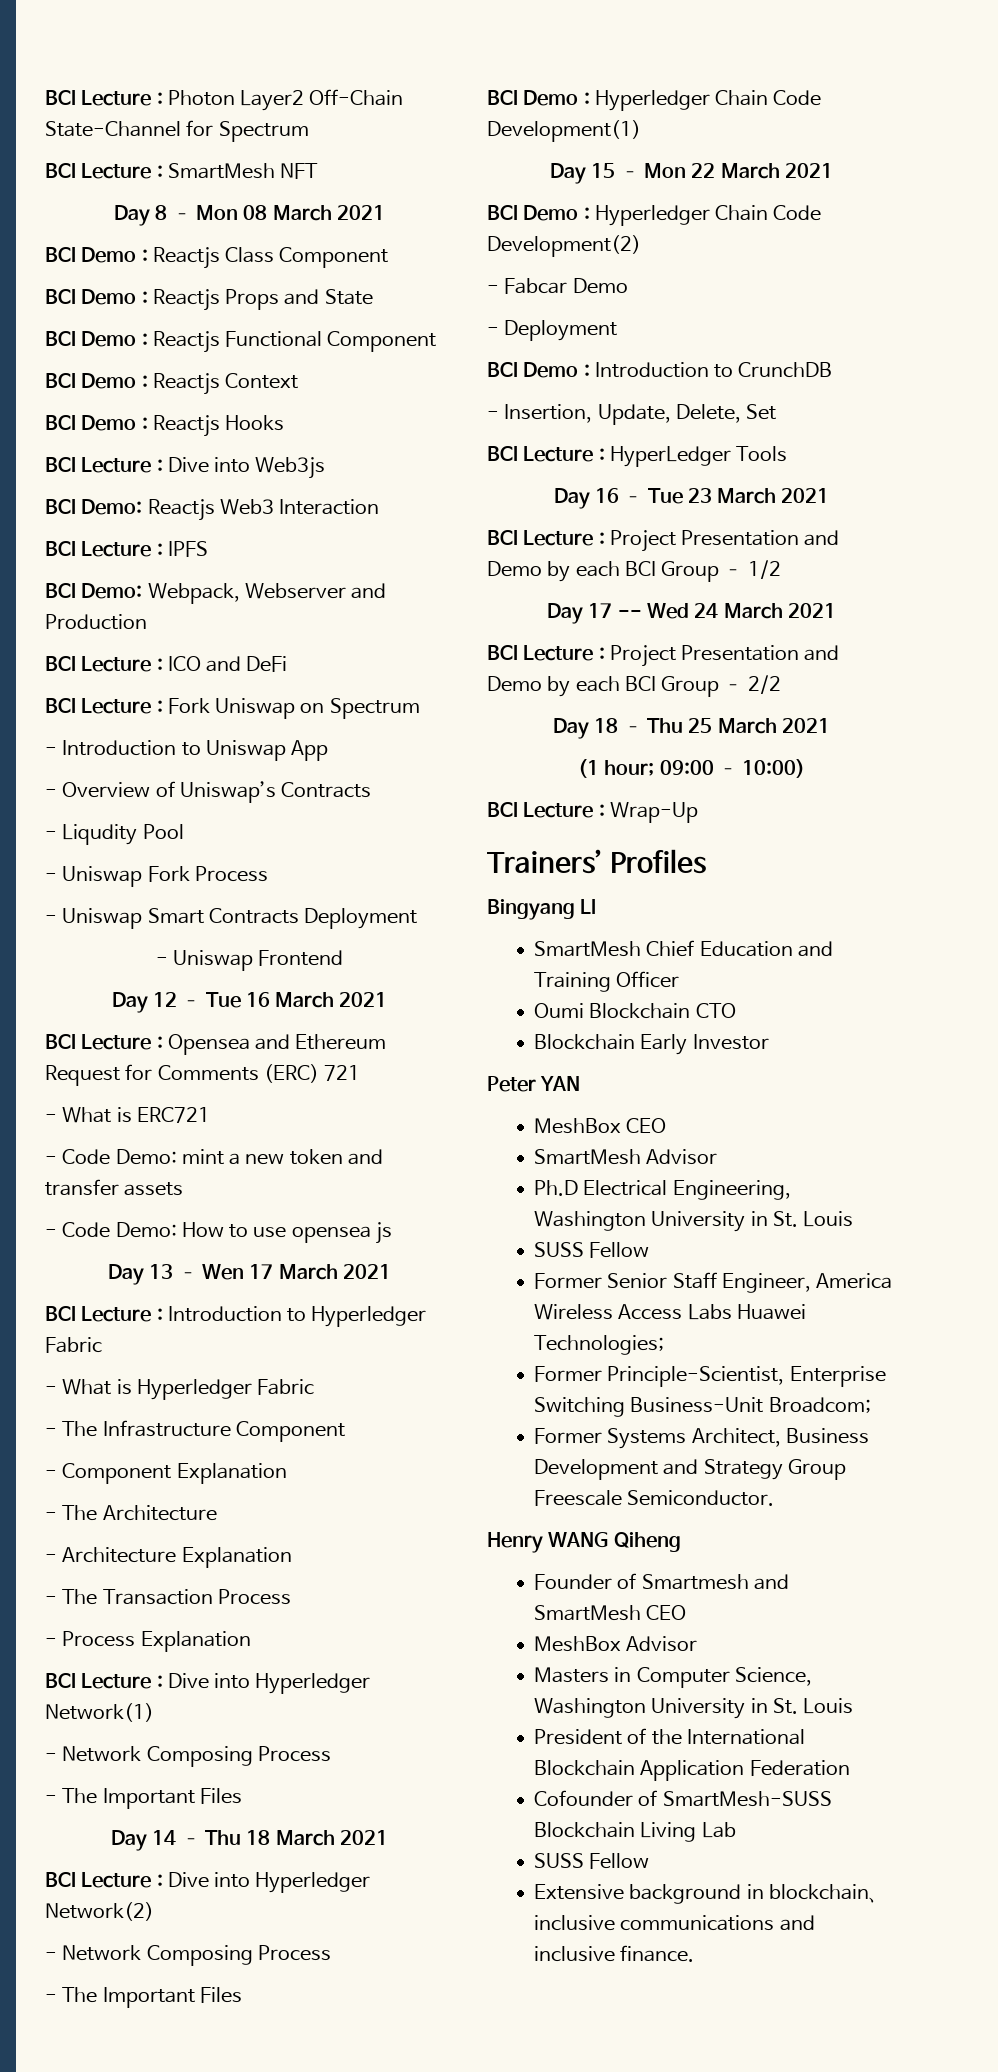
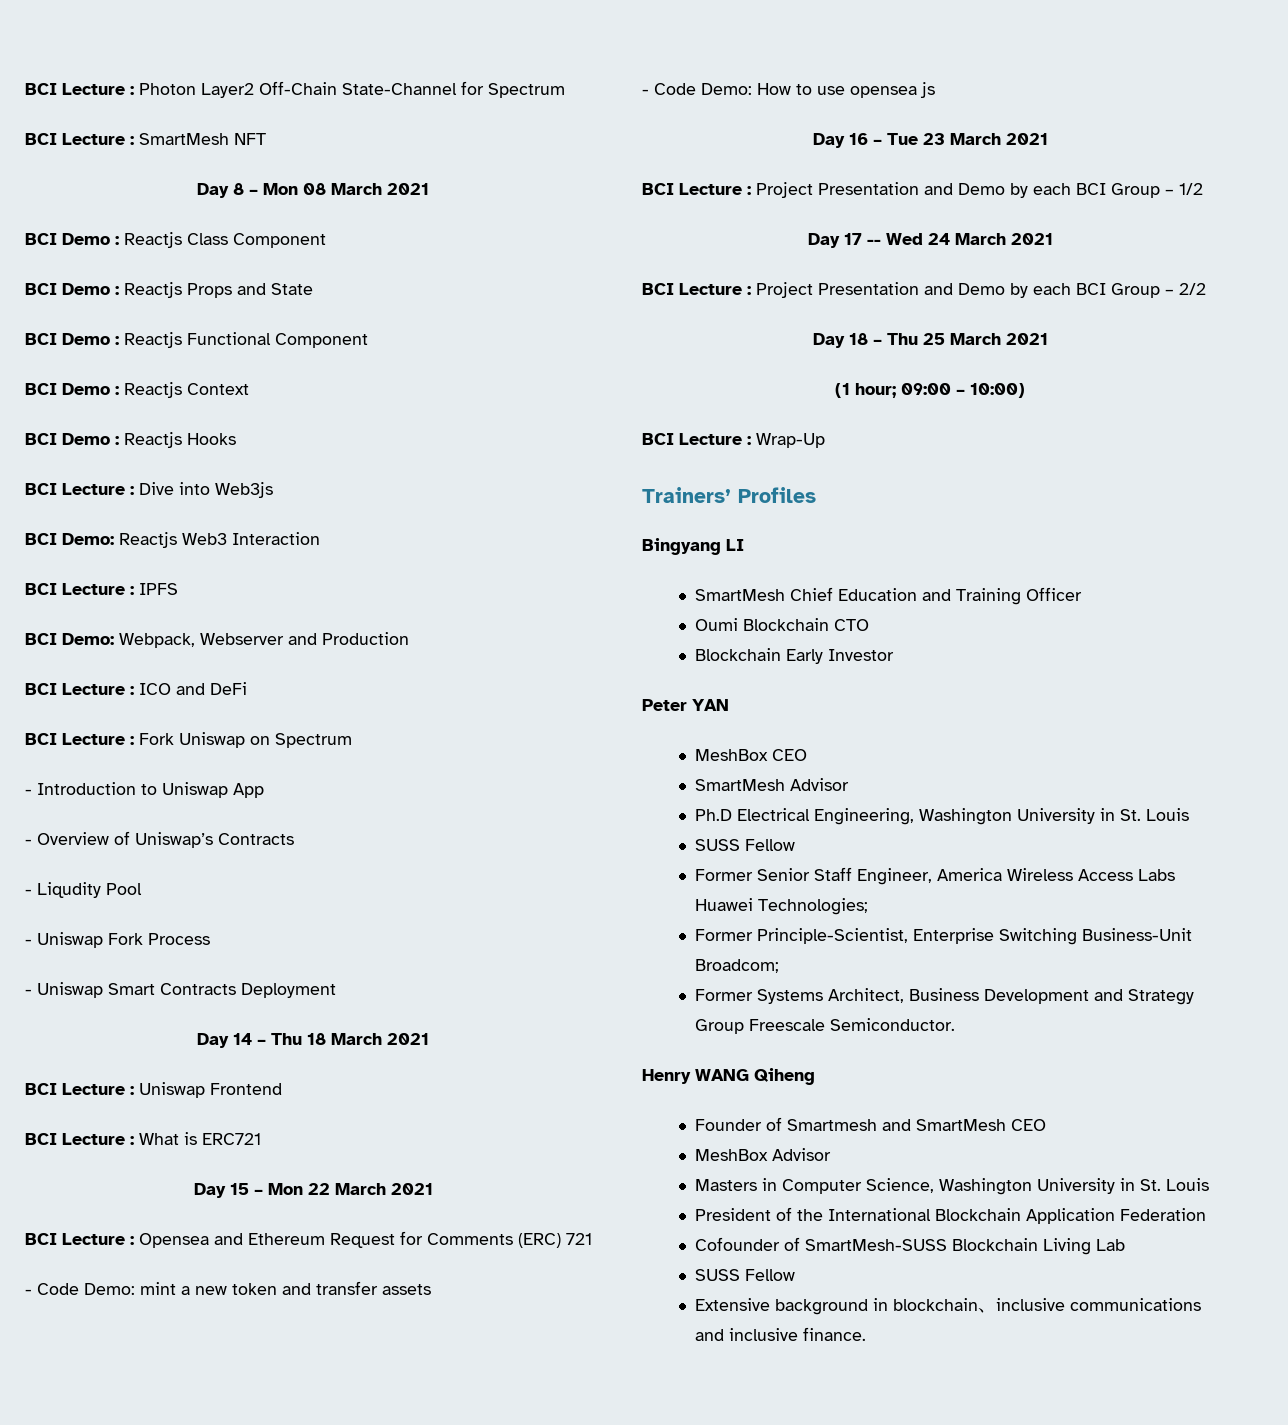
[155,950,344,971] [111,992,270,1013] - Uniswap Frontend // Day 12 – Tue 16 -> [197,1033,429,1048] [25,1082,282,1098] [25,1132,261,1145] [193,1183,330,1198] Day 14 – Thu 18 March 2021 // BCI Lecture : Uniswap Frontend // BCI Lecture : What is ERC721 // Day 15 – Mon 22
[45,1107,210,1123] // - What is ERC721 -> (592, 1239) none
[108,1264,391,1285] [45,1306,427,1327] [45,1337,102,1353] [45,1379,315,1400] [45,1420,345,1442] [45,1463,287,1484] [45,1505,217,1521] [45,1547,292,1568] [45,1589,291,1605] [45,1631,251,1652] [45,1673,371,1694] [45,1703,154,1722] [45,1746,331,1767] [45,1788,242,1809] [111,1830,388,1851] [45,1872,371,1893] [45,1902,154,1921] [45,1945,331,1966] [45,1987,242,2008] [487,90,822,111] [487,120,641,142] [550,163,833,184] [487,205,822,226] [487,235,641,257] [487,278,628,294] [487,320,618,341] [487,362,833,378] [487,404,777,425] [487,446,788,467] // Day 13 – Wen 17 March 2021 // BCI Lecture : Introduction to Hyperledger Fabric // - What is Hyperledger Fabric // - The Infrastructure Component // - Component Explanation // - The Architecture // - Architecture Explanation // - The Transaction Process // - Process Explanation // BCI Lecture : Dive into Hyperledger Network(1) // - Network Composing Process // - The Important Files // Day 14 – Thu 18 March 2021 // BCI Lecture : Dive into Hyperledger Network(2) // - Network Composing Process // - The Important Files // BCI Demo : Hyperledger Chain Code Development(1) // Day 15 – Mon 22 March 2021 // BCI Demo : Hyperledger Chain Code Development(2) // - Fabcar Demo // - Deployment // BCI Demo : Introduction to CrunchDB // - Insertion, Update, Delete, Set // BCI Lecture : HyperLedger Tools -> (935, 90) none

